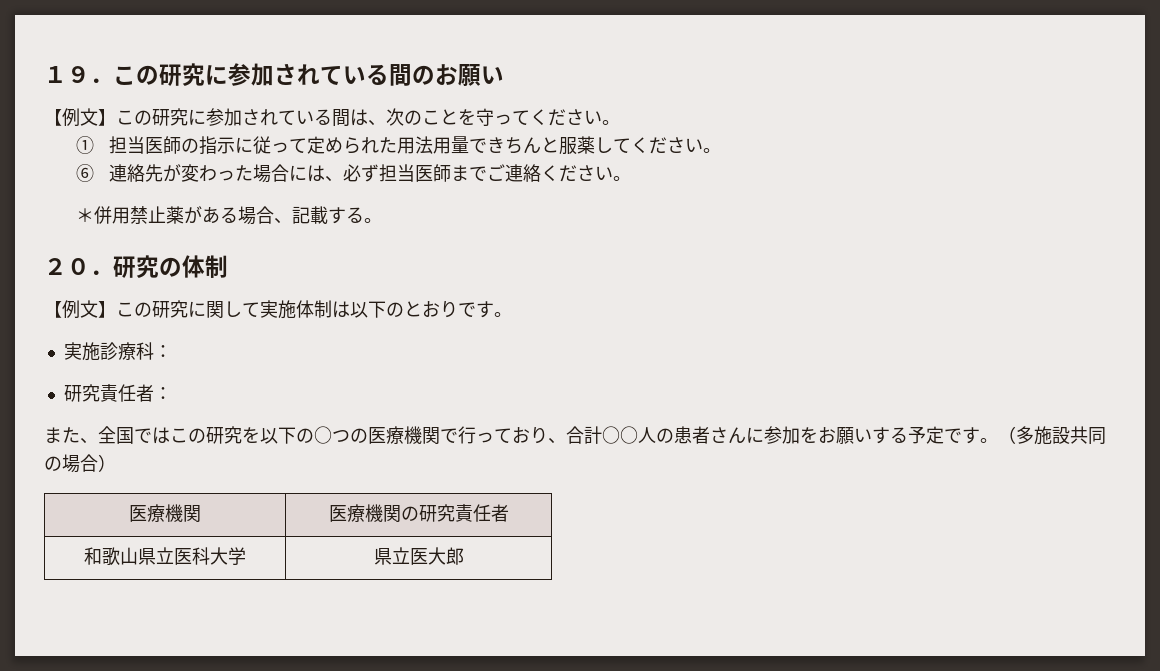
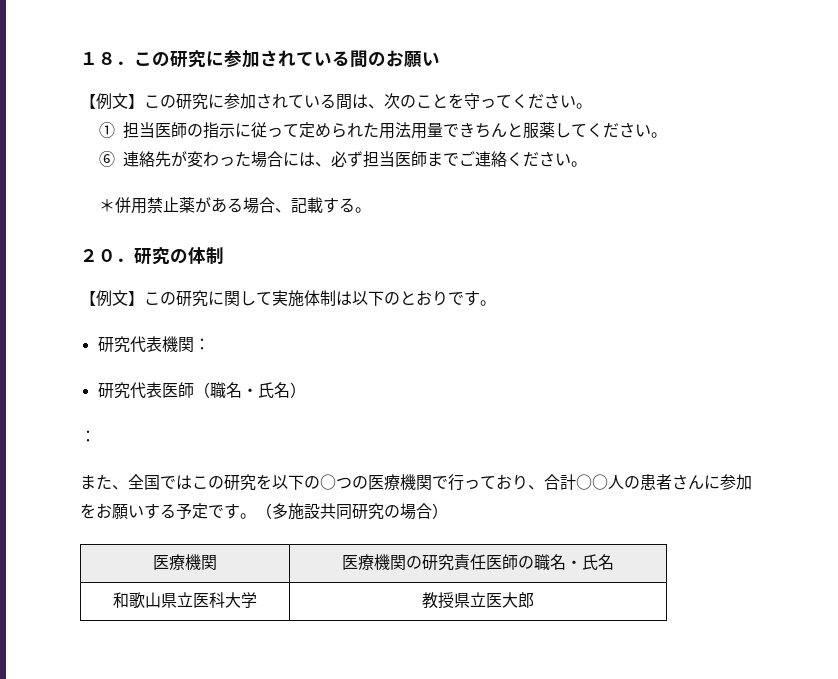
[44,66,90,83] １９ -> [80,52,116,65] １８
[63,342,154,361] 実施診療科 -> [97,336,194,353] 研究代表機関
[99,384,154,402] 責任者 -> [129,382,306,399] 代表医師（職名・氏名） //
(1106, 436) none -> [352,503,384,520] 研究
[490,504,509,522] 者 -> [486,554,614,571] 医師の職名・氏名
(246, 556) none -> [422,592,454,609] 教授

